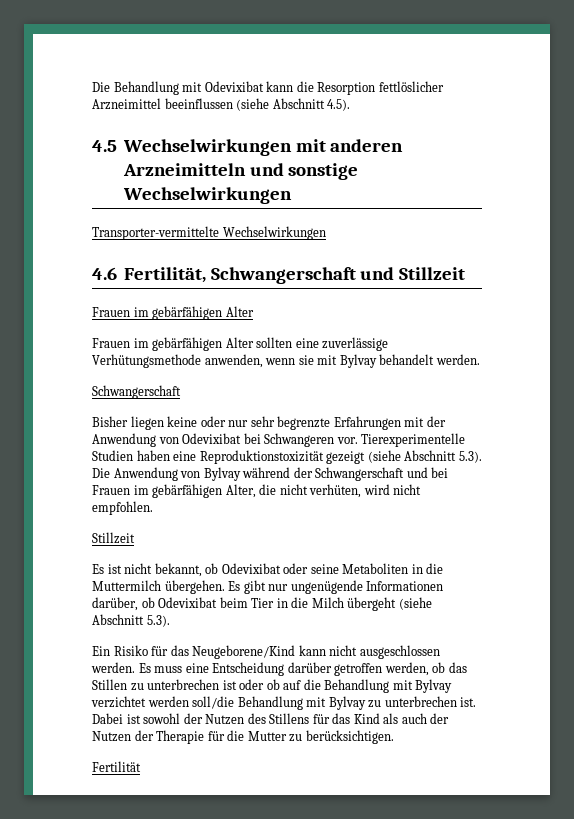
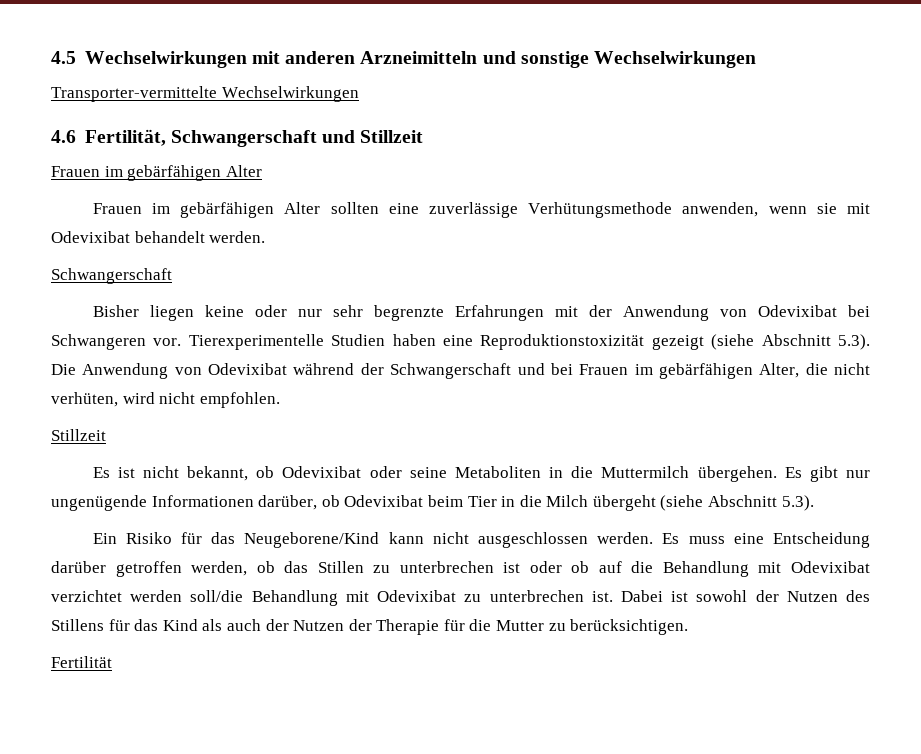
[92,81,444,95] [92,98,351,111] Die Behandlung mit Odevixibat kann die Resorption fettlöslicher Arzneimittel beeinflussen (siehe Abschnitt 4.5). // -> (51, 57) none
[339,354,377,368] Bylvay -> [51,231,130,243] Odevixibat
[203,467,241,481] Bylvay -> [208,363,288,375] Odevixibat
[415,679,453,693] Bylvay -> [790,561,870,573] Odevixibat
[328,696,366,710] Bylvay -> [377,590,457,602] Odevixibat

